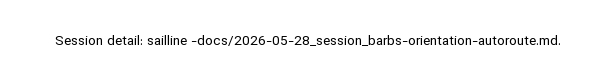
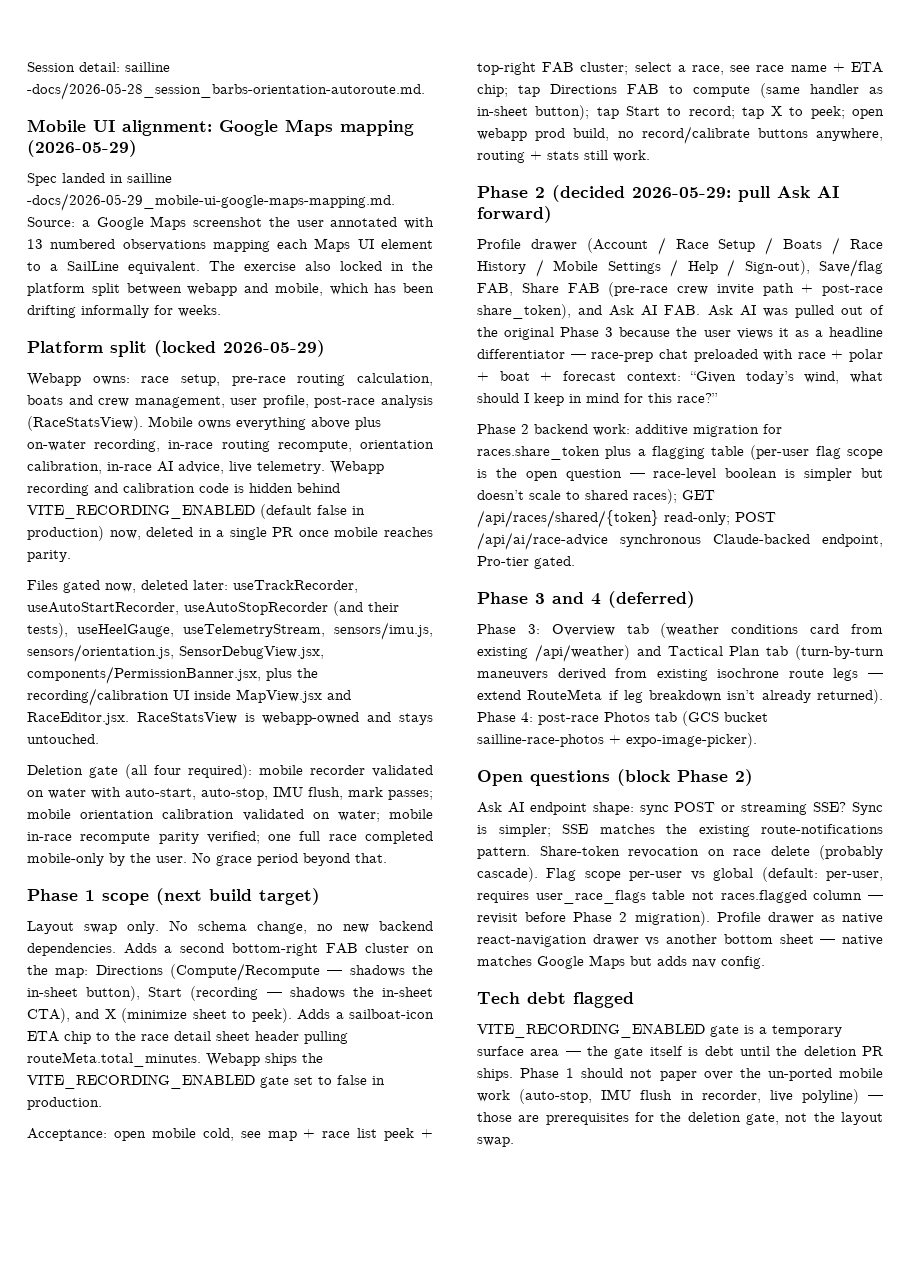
(561, 40) none -> [27,119,414,136] [27,140,137,157] [27,173,172,186] [27,193,395,211] [27,216,434,230] [27,238,433,252] [27,261,433,274] [27,283,434,296] [27,305,221,318] [27,340,325,357] [27,373,433,386] [27,395,433,408] [27,416,381,431] [27,439,434,452] [27,461,384,474] [27,483,340,496] [27,504,365,519] [27,526,433,541] [27,550,71,562] [27,580,358,593] [27,601,399,616] [27,622,433,640] [27,644,324,662] [27,666,318,684] [27,688,351,706] [27,712,434,725] [27,734,99,744] [27,764,433,779] [27,786,433,800] [27,809,434,822] [27,831,433,844] [27,852,387,866] [27,888,320,905] [27,920,433,934] [27,943,435,956] [27,963,433,981] [27,986,434,1001] [27,1008,435,1023] [27,1031,348,1044] [27,1052,323,1067] [27,1074,385,1089] [27,1097,102,1110] [27,1128,433,1141] [477,62,883,75] [477,83,883,98] [477,105,884,120] [477,126,883,144] [477,150,650,163] [477,185,839,202] [477,206,552,223] [477,237,884,255] [477,259,883,277] [477,282,883,297] [477,304,884,319] [477,327,883,340] [477,349,883,362] [477,371,883,384] [477,393,718,406] [477,424,782,437] [477,445,883,460] [477,468,883,481] [477,489,715,504] [477,510,776,528] [477,532,883,550] [477,556,575,569] [477,591,695,608] [477,623,883,638] [477,644,884,662] [477,668,883,681] [477,689,883,704] [477,711,768,726] [477,733,757,748] [477,769,753,786] [477,802,883,815] [477,824,883,837] [477,845,883,860] [477,867,883,882] [477,890,883,904] [477,911,883,926] [477,934,883,947] [477,955,765,969] [477,992,634,1008] [477,1023,842,1038] [477,1046,883,1059] [477,1068,883,1081] [477,1089,883,1104] [477,1112,883,1125] [477,1137,514,1147] // Mobile UI alignment: Google Maps mapping (2026-05-29) // Spec landed in sailline -docs/2026-05-29_mobile-ui-google-maps-mapping.md. Source: a Google Maps screenshot the user annotated with 13 numbered observations mapping each Maps UI element to a SailLine equivalent. The exercise also locked in the platform split between webapp and mobile, which has been drifting informally for weeks. // Platform split (locked 2026-05-29) // Webapp owns: race setup, pre-race routing calculation, boats and crew management, user profile, post-race analysis (RaceStatsView). Mobile owns everything above plus on-water recording, in-race routing recompute, orientation calibration, in-race AI advice, live telemetry. Webapp recording and calibration code is hidden behind VITE_RECORDING_ENABLED (default false in production) now, deleted in a single PR once mobile reaches parity. // Files gated now, deleted later: useTrackRecorder, useAutoStartRecorder, useAutoStopRecorder (and their tests), useHeelGauge, useTelemetryStream, sensors/imu.js, sensors/orientation.js, SensorDebugView.jsx, components/PermissionBanner.jsx, plus the recording/calibration UI inside MapView.jsx and RaceEditor.jsx. RaceStatsView is webapp-owned and stays untouched. // Deletion gate (all four required): mobile recorder validated on water with auto-start, auto-stop, IMU flush, mark passes; mobile orientation calibration validated on water; mobile in-race recompute parity verified; one full race completed mobile-only by the user. No grace period beyond that. // Phase 1 scope (next build target) // Layout swap only. No schema change, no new backend dependencies. Adds a second bottom-right FAB cluster on the map: Directions (Compute/Recompute — shadows the in-sheet button), Start (recording — shadows the in-sheet CTA), and X (minimize sheet to peek). Adds a sailboat-icon ETA chip to the race detail sheet header pulling routeMeta.total_minutes. Webapp ships the VITE_RECORDING_ENABLED gate set to false in production. // Acceptance: open mobile cold, see map + race list peek + top-right FAB cluster; select a race, see race name + ETA chip; tap Directions FAB to compute (same handler as in-sheet button); tap Start to record; tap X to peek; open webapp prod build, no record/calibrate buttons anywhere, routing + stats still work. // Phase 2 (decided 2026-05-29: pull Ask AI forward) // Profile drawer (Account / Race Setup / Boats / Race History / Mobile Settings / Help / Sign-out), Save/flag FAB, Share FAB (pre-race crew invite path + post-race share_token), and Ask AI FAB. Ask AI was pulled out of the original Phase 3 because the user views it as a headline differentiator — race-prep chat preloaded with race + polar + boat + forecast context: “Given today’s wind, what should I keep in mind for this race?” // Phase 2 backend work: additive migration for races.share_token plus a flagging table (per-user flag scope is the open question — race-level boolean is simpler but doesn’t scale to shared races); GET /api/races/shared/{token} read-only; POST /api/ai/race-advice synchronous Claude-backed endpoint, Pro-tier gated. // Phase 3 and 4 (deferred) // Phase 3: Overview tab (weather conditions card from existing /api/weather) and Tactical Plan tab (turn-by-turn maneuvers derived from existing isochrone route legs — extend RouteMeta if leg breakdown isn’t already returned). Phase 4: post-race Photos tab (GCS bucket sailline-race-photos + expo-image-picker). // Open questions (block Phase 2) // Ask AI endpoint shape: sync POST or streaming SSE? Sync is simpler; SSE matches the existing route-notifications pattern. Share-token revocation on race delete (probably cascade). Flag scope per-user vs global (default: per-user, requires user_race_flags table not races.flagged column — revisit before Phase 2 migration). Profile drawer as native react-navigation drawer vs another bottom sheet — native matches Google Maps but adds nav config. // Tech debt flagged // VITE_RECORDING_ENABLED gate is a temporary surface area — the gate itself is debt until the deletion PR ships. Phase 1 should not paper over the un-ported mobile work (auto-stop, IMU flush in recorder, live polyline) — those are prerequisites for the deletion gate, not the layout swap.

